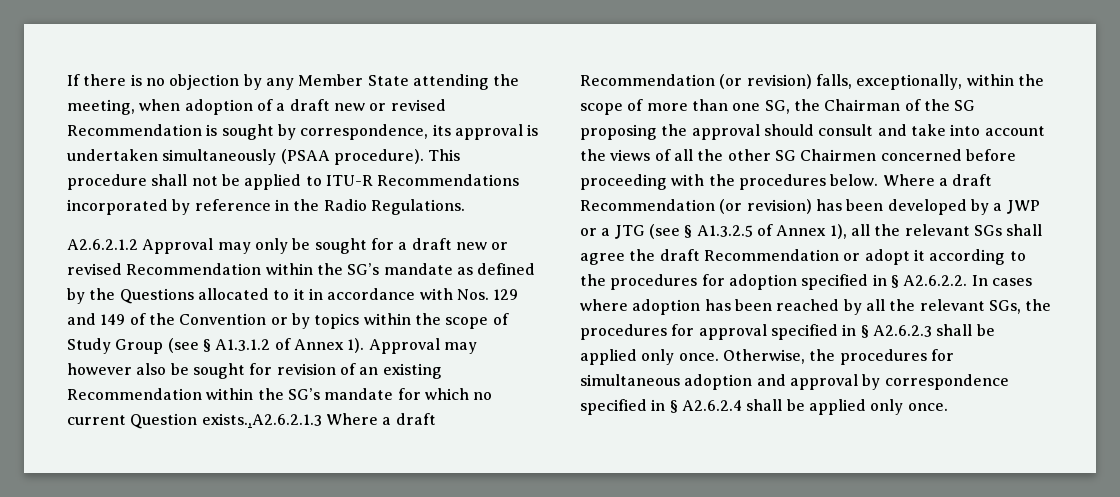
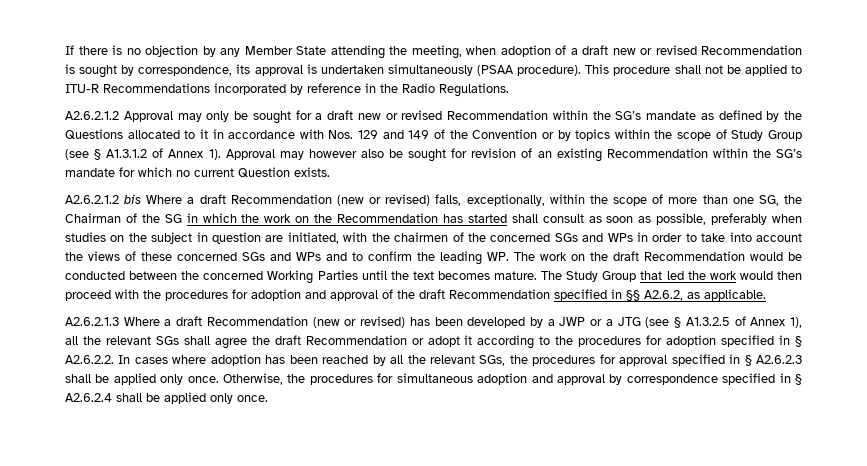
[201,413,436,428] [580,74,812,89] exists.,A2.6.2.1.3 Where a draft Recommendation (or revision) -> [294,167,330,177] [65,194,431,206] exists. // A2.6.2.1.2 bis Where a draft Recommendation (new or revised)
[580,124,907,140] proposing the approval should consult and -> [186,213,802,225] [65,232,697,244] in which the work on the Recommendation has started shall consult as soon as possible, preferably when studies on the subject in question are initiated, with the chairmen of the concerned SGs and WPs in order to
[673,149,1016,161] [580,174,993,190] [580,199,812,214] all the other SG Chairmen concerned before proceeding with the procedures below. Where a draft Recommendation (or revision) -> [141,251,802,265] [65,270,802,284] [65,289,766,301] [65,316,406,328] these concerned SGs and WPs and to confirm the leading WP. The work on the draft Recommendation would be conducted between the concerned Working Parties until the text becomes mature. The Study Group that led the work would then proceed with the procedures for adoption and approval of the draft Recommendation specified in §§ A2.6.2, as applicable. // A2.6.2.1.3 Where a draft Recommendation (new or revised)

